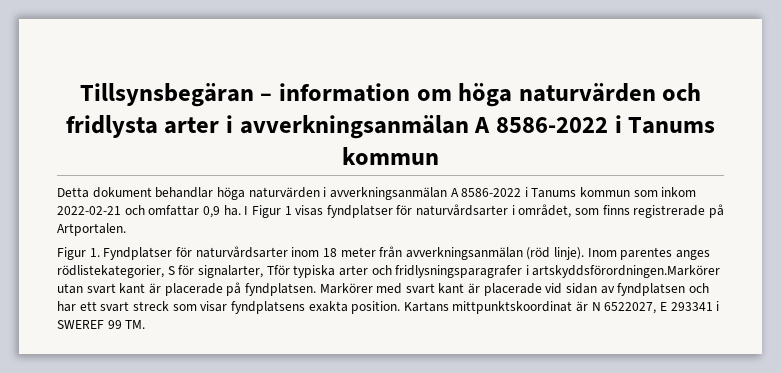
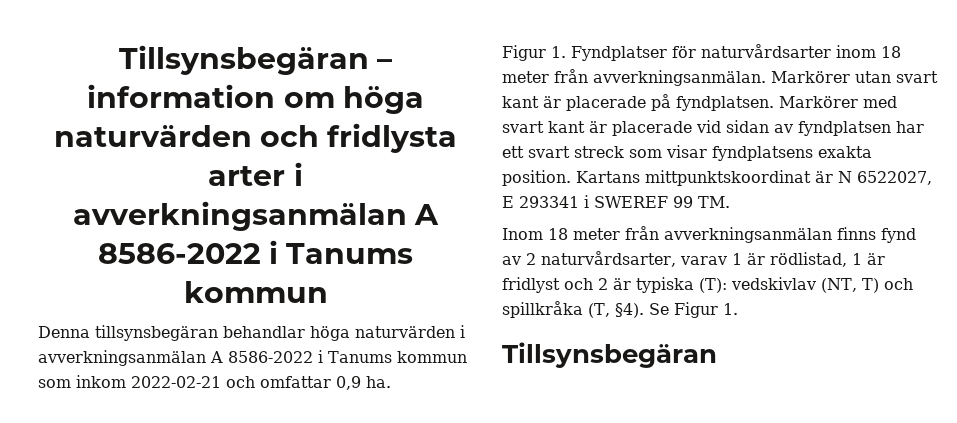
[57,187,152,198] Detta dokument -> [38,325,218,341] Denna tillsynsbegäran
[244,204,724,218] [57,223,126,236] I Figur 1 visas fyndplatser för naturvårdsarter i området, som finns registrerade på Artportalen. -> (391, 382) none
[405,247,711,260] [57,265,721,278] avverkningsanmälan (röd linje). Inom parentes anges rödlistekategorier, S för signalarter, Tför typiska arter och fridlysningsparagrafer i artskyddsförordningen.Markörer -> [593,70,850,86] avverkningsanmälan. Markörer
[688,283,709,293] och -> (891, 128) none
(146, 324) none -> [502,226,916,243] [502,251,885,267] [502,277,913,293] [502,301,738,318] [502,342,717,368] // Inom 18 meter från avverkningsanmälan finns fynd av 2 naturvårdsarter, varav 1 är rödlistad, 1 är fridlyst och 2 är typiska (T): vedskivlav (NT, T) och spillkråka (T, §4). Se Figur 1. // Tillsynsbegäran

